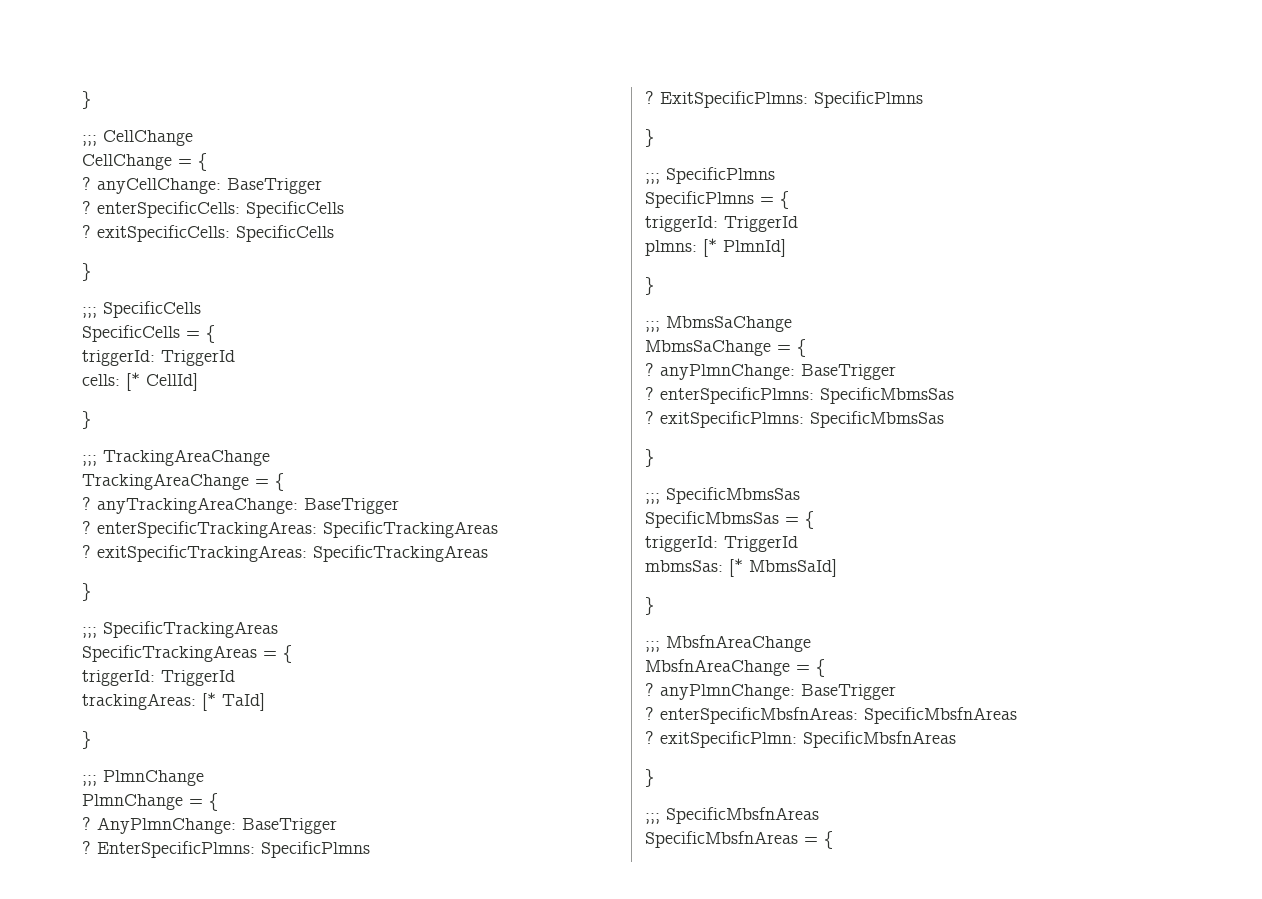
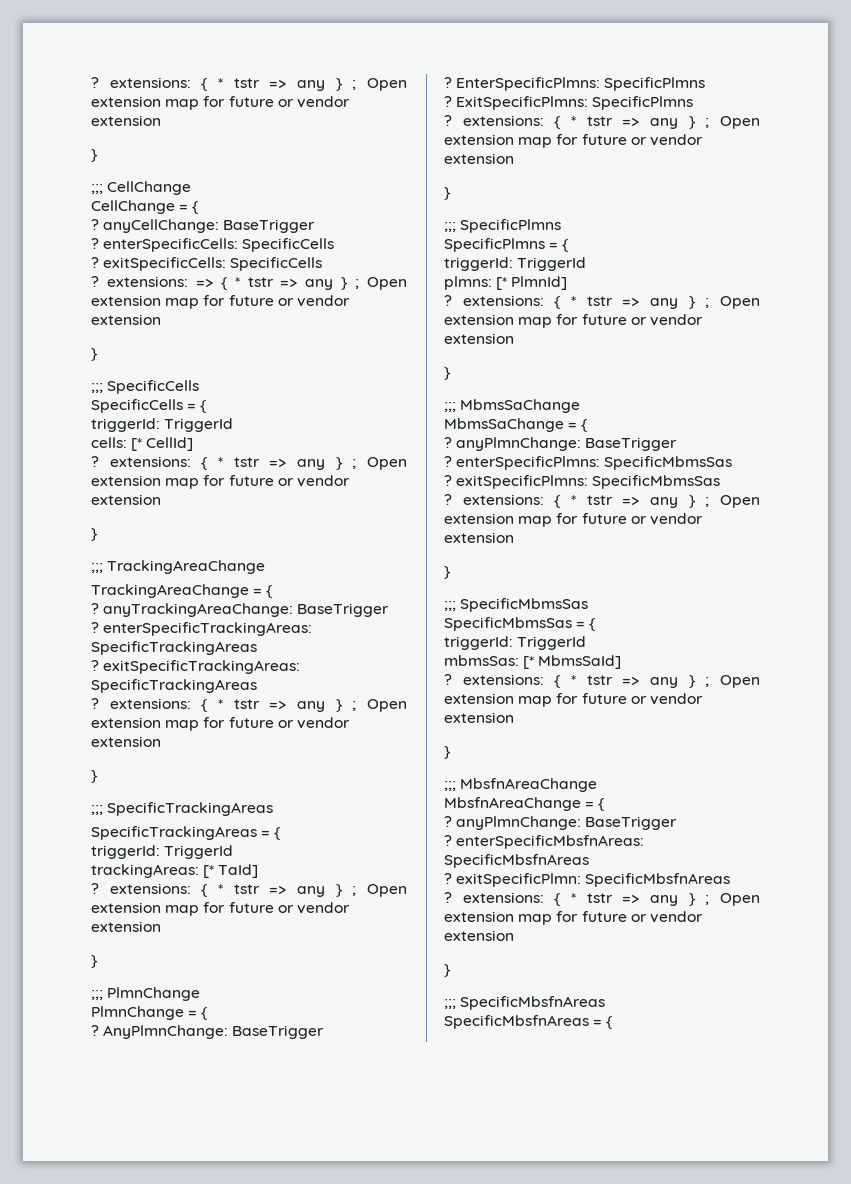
(82, 100) none -> [91,77,407,91] [91,96,350,110] [91,115,161,126] ? extensions: { * tstr => any } ; Open extension map for future or vendor extension //
(334, 233) none -> [91,276,407,290] [91,295,350,309] [91,314,161,325] // ? extensions: => { * tstr => any } ; Open extension map for future or vendor extension
(198, 382) none -> [91,456,407,470] [91,475,350,489] [91,494,161,505] // ? extensions: { * tstr => any } ; Open extension map for future or vendor extension
(488, 553) none -> [91,698,407,712] [91,717,350,731] [91,736,161,747] // ? extensions: { * tstr => any } ; Open extension map for future or vendor extension
(265, 702) none -> [91,883,407,897] [91,902,350,916] [91,921,161,932] // ? extensions: { * tstr => any } ; Open extension map for future or vendor extension
(923, 99) none -> [444,115,760,129] [444,134,703,148] [444,153,514,164] // ? extensions: { * tstr => any } ; Open extension map for future or vendor extension
(786, 248) none -> [444,295,760,309] [444,314,703,328] [444,333,514,344] // ? extensions: { * tstr => any } ; Open extension map for future or vendor extension
(944, 419) none -> [444,494,760,508] [444,513,703,527] [444,532,514,543] // ? extensions: { * tstr => any } ; Open extension map for future or vendor extension
(837, 568) none -> [444,674,760,688] [444,693,703,707] [444,712,514,723] // ? extensions: { * tstr => any } ; Open extension map for future or vendor extension
(956, 739) none -> [444,892,760,906] [444,911,703,925] [444,930,514,941] // ? extensions: { * tstr => any } ; Open extension map for future or vendor extension

